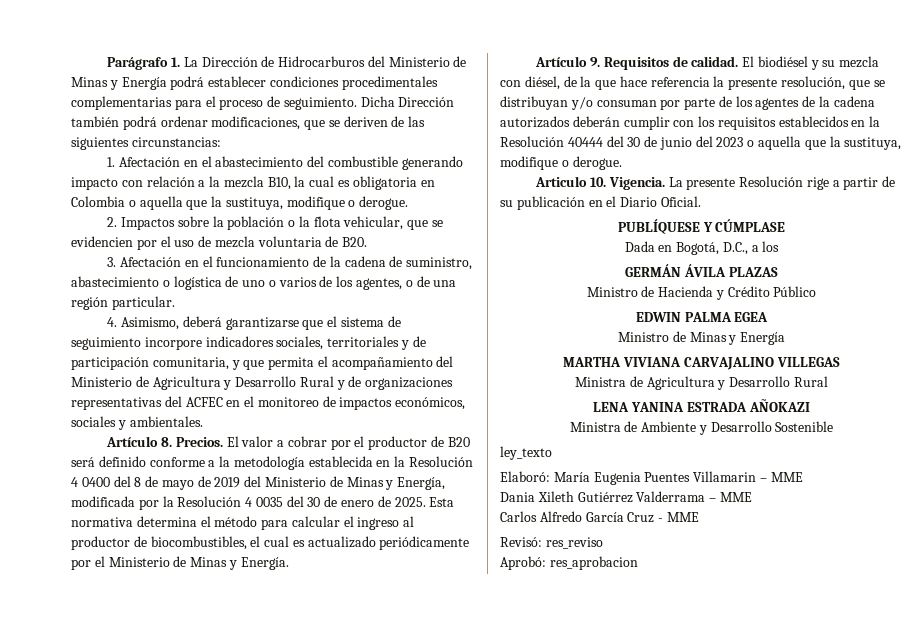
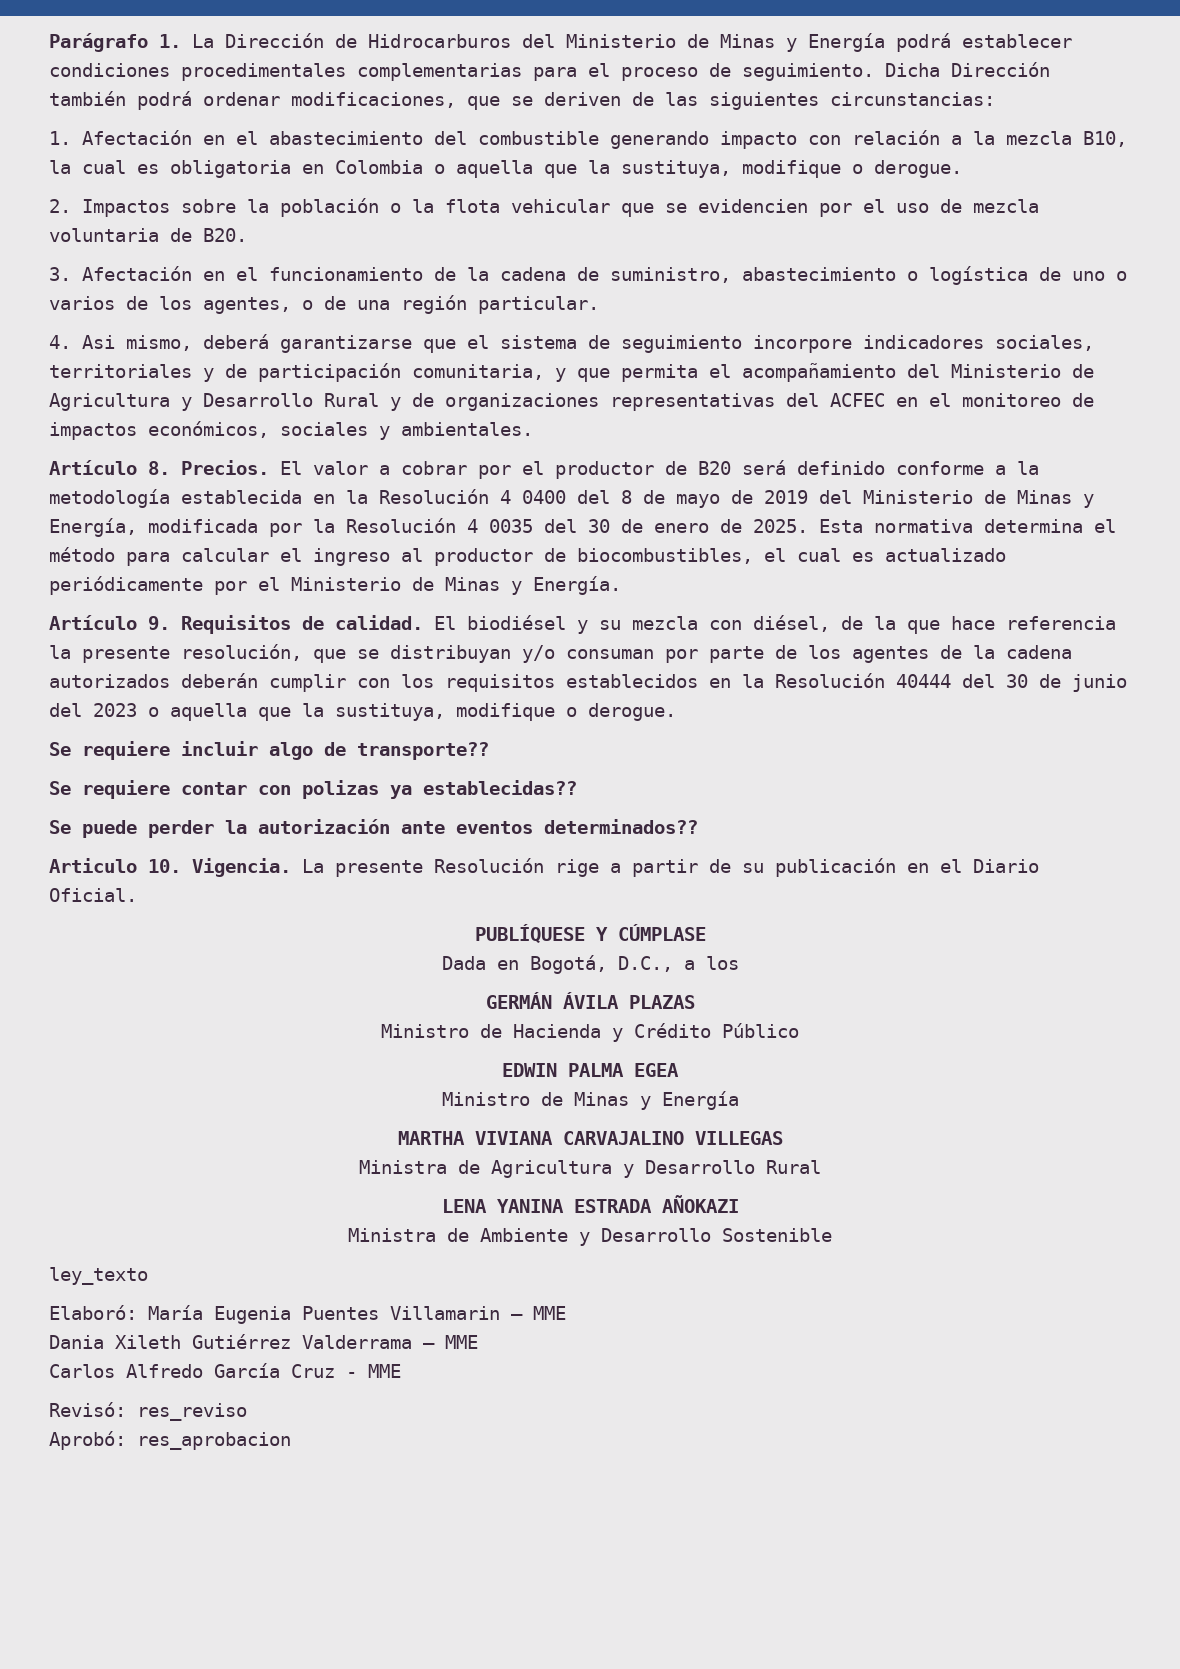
[343,216,404,230] vehicular, -> [511,199,610,213] vehicular
[120,317,179,330] Asimismo, -> [82,335,192,351] Asi mismo,
(622, 163) none -> [49,741,489,760] [49,780,577,799] [49,819,698,838] // Se requiere incluir algo de transporte?? // Se requiere contar con polizas ya establecidas?? // Se puede perder la autorización ante eventos determinados??

